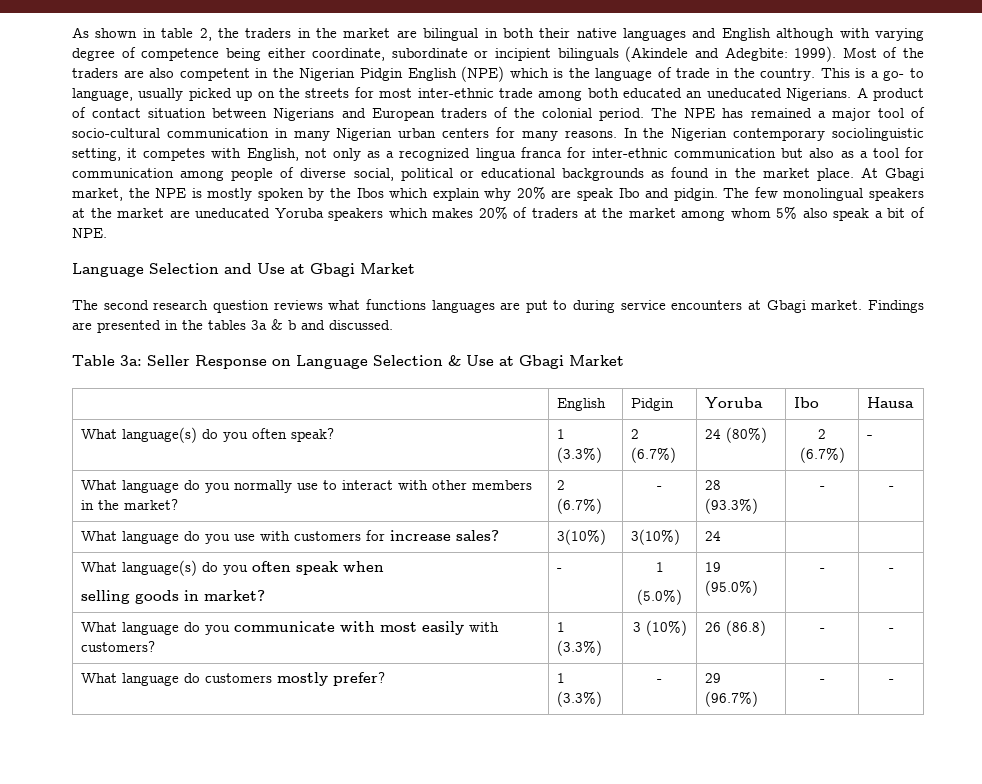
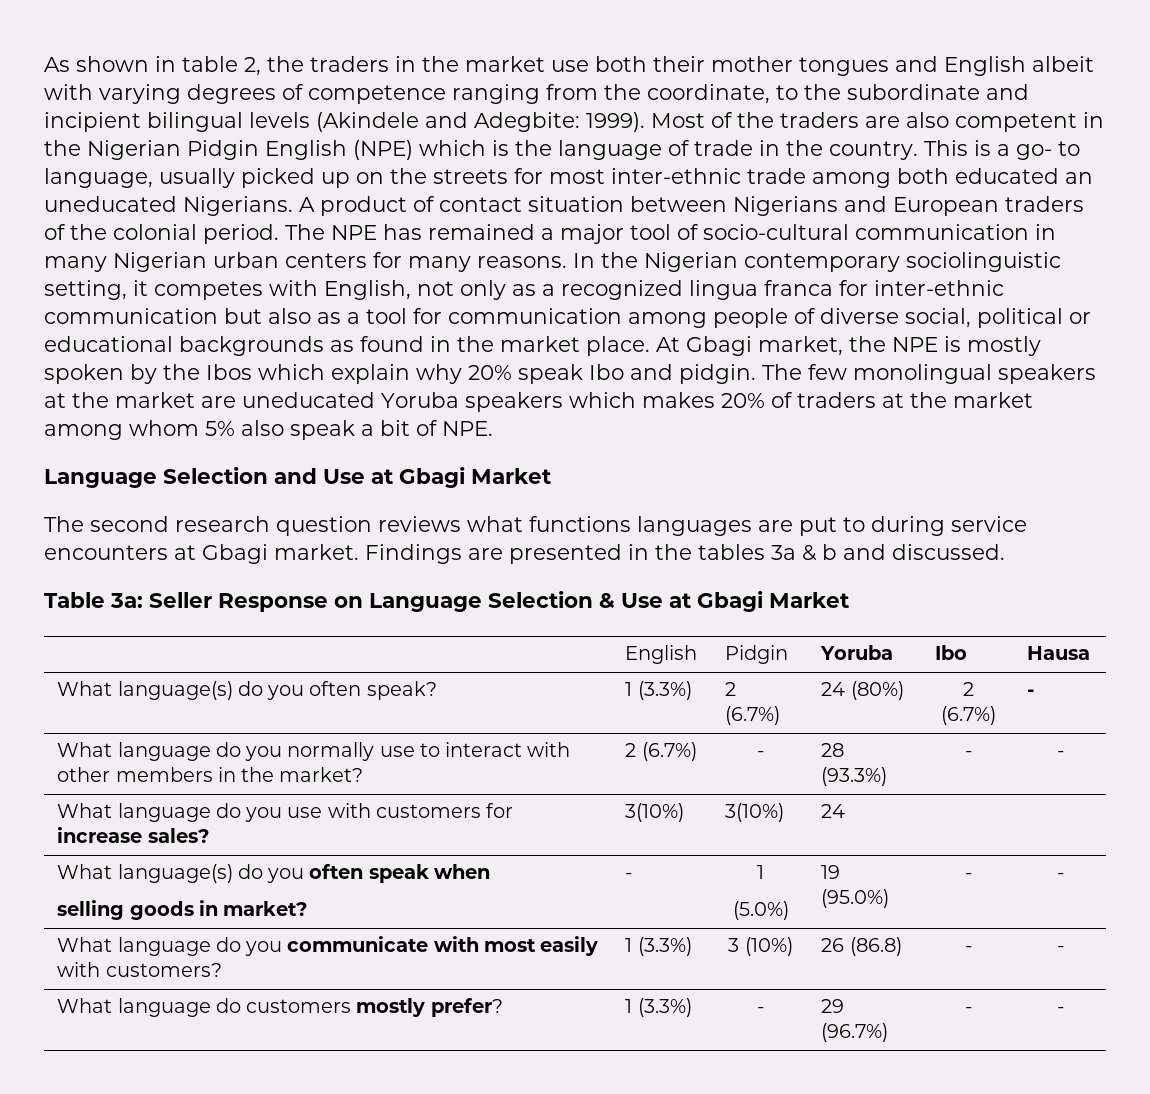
[396,28,687,41] are bilingual in both their native languages -> [551,56,889,76] use both their mother tongues
[776,28,835,41] although -> [1032,56,1094,72] albeit
[72,48,115,61] degree -> [187,84,276,104] degrees
[225,48,619,61] being either coordinate, subordinate or incipient bilinguals -> [452,84,1029,104] [44,112,310,132] ranging from the coordinate, to the subordinate and incipient bilingual levels
[551,190,572,198] are -> (512, 372) none

